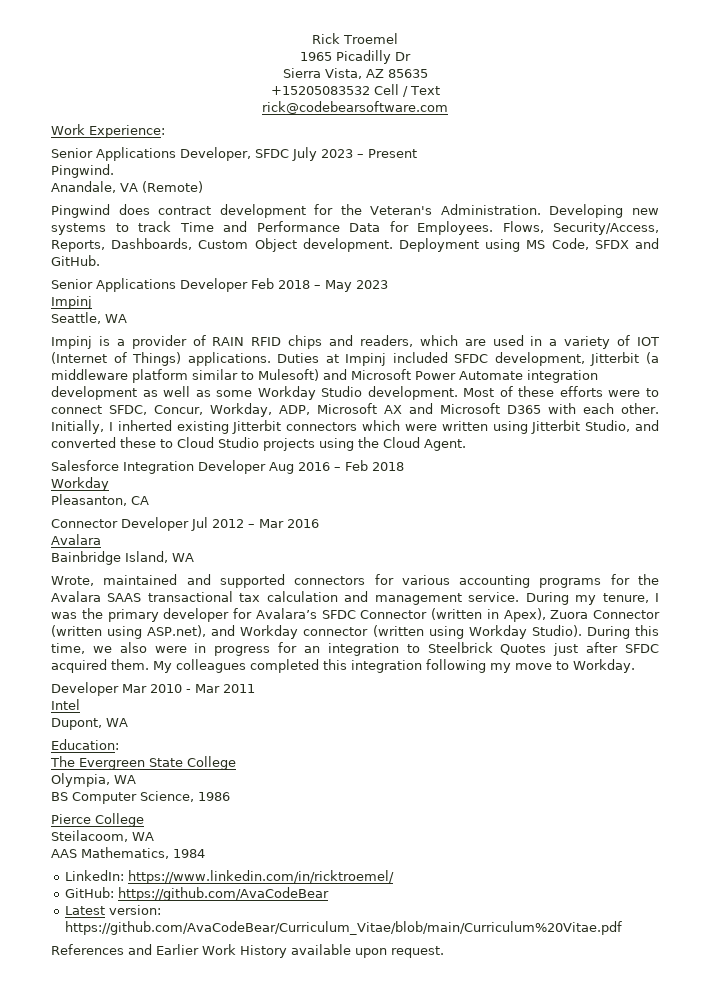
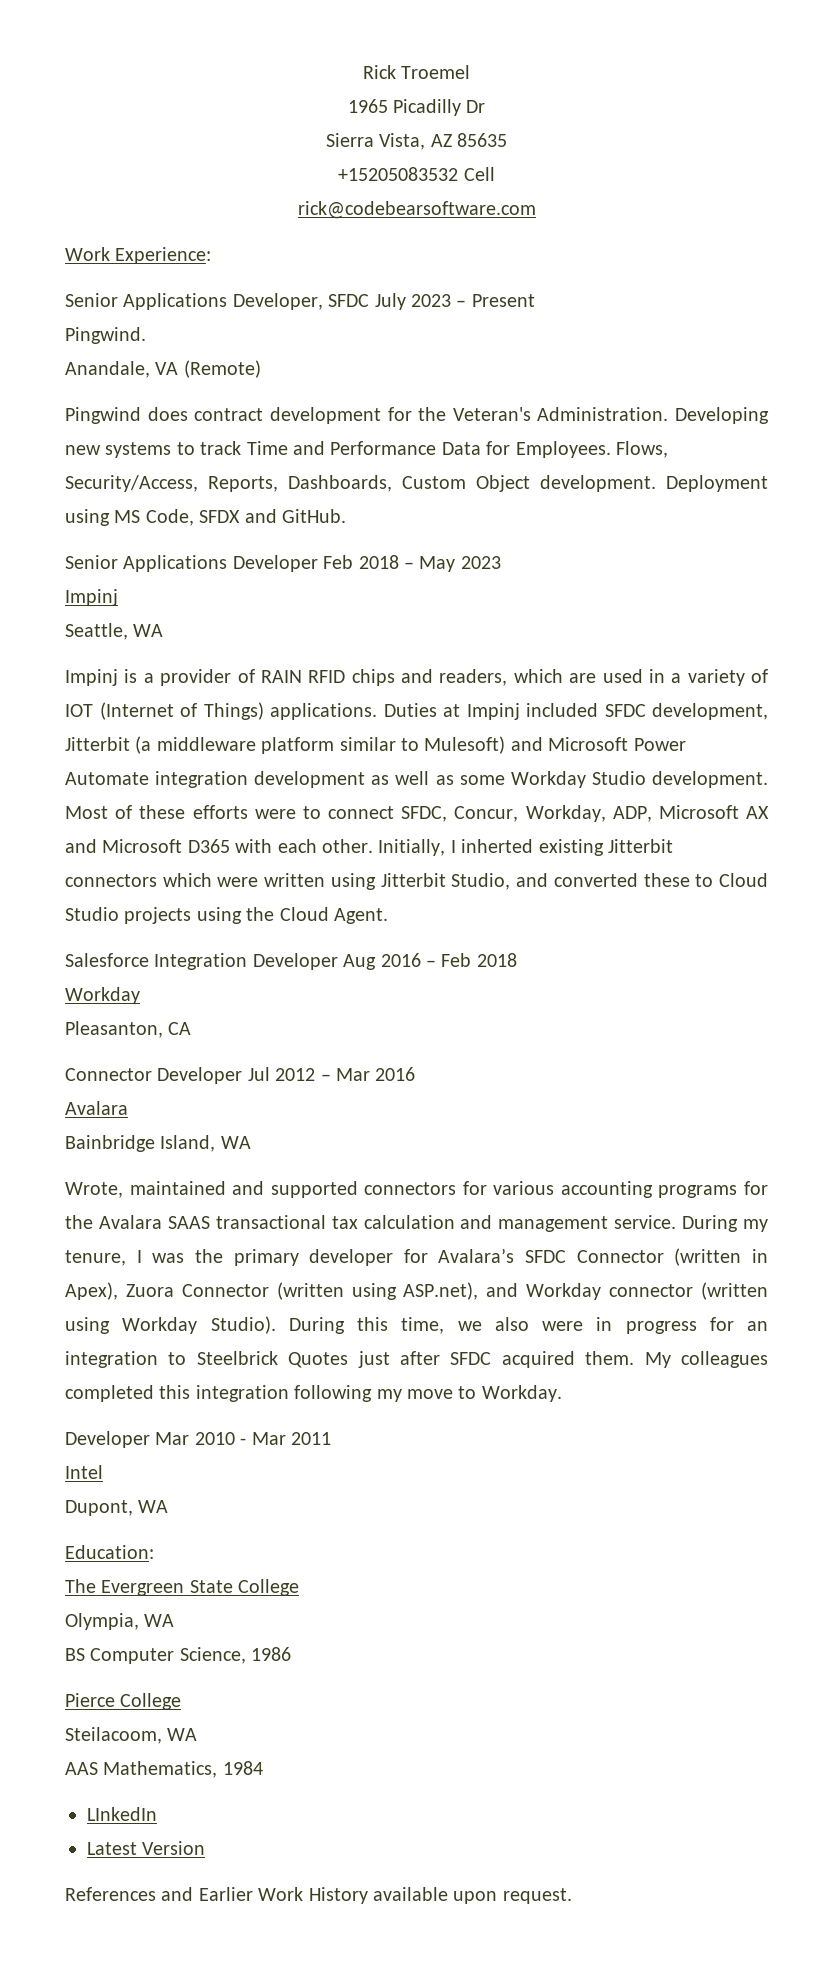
[402,86,440,97] / Text -> (495, 174) none
[65,870,395,884] [65,887,330,901] LinkedIn: https://www.linkedin.com/in/ricktroemel/ // GitHub: https://github.com/AvaCodeBear -> [87,1807,157,1821] LInkedIn
[109,905,162,915] [65,921,623,935] version: https://github.com/AvaCodeBear/Curriculum_Vitae/blob/main/Curriculum%20Vitae.pdf -> [142,1841,206,1855] Version

